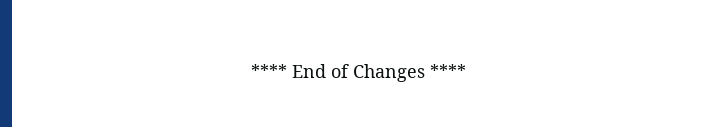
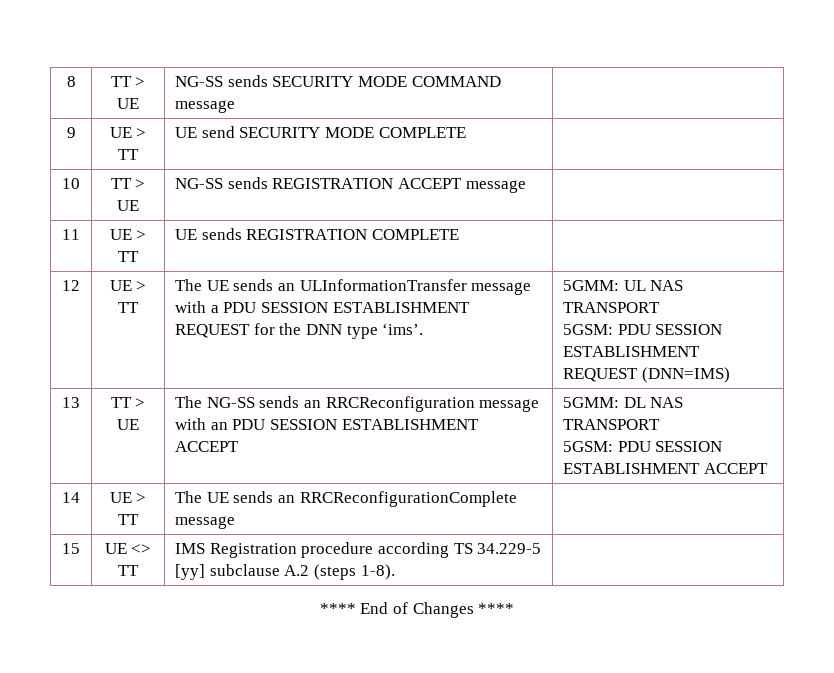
(250, 71) none -> [66,76,76,87] [110,76,146,87] [117,98,139,109] [175,75,501,87] [175,100,236,113] [66,127,76,138] [109,127,147,138] [118,149,139,160] [175,126,466,138] [62,178,80,189] [110,178,146,189] [117,200,139,211] [175,177,526,193] [62,229,80,240] [109,229,147,240] [118,251,139,262] [175,228,459,240] [62,280,80,291] [109,280,147,291] [118,302,139,313] [175,279,532,295] [175,301,470,313] [175,323,424,339] [563,280,684,291] [563,302,661,313] [563,324,723,335] [563,346,701,357] [563,367,730,383] [62,397,80,408] [110,397,146,408] [117,419,139,430] [175,396,540,412] [175,418,479,430] [175,441,240,452] [563,397,684,408] [563,419,661,430] [563,441,723,452] [563,463,768,474] [62,492,80,503] [109,492,147,503] [118,514,139,525] [175,491,517,507] [175,516,236,529] [62,543,80,554] [104,543,152,554] [118,565,139,576] [175,542,542,558] [175,564,395,580] 8 | TT > UE | NG-SS sends SECURITY MODE COMMAND message | // 9 | UE > TT | UE send SECURITY MODE COMPLETE | // 10 | TT > UE | NG-SS sends REGISTRATION ACCEPT message | // 11 | UE > TT | UE sends REGISTRATION COMPLETE | // 12 | UE > TT | The UE sends an ULInformationTransfer message with a PDU SESSION ESTABLISHMENT REQUEST for the DNN type ‘ims’. | 5GMM: UL NAS TRANSPORT // 5GSM: PDU SESSION ESTABLISHMENT REQUEST (DNN=IMS) // 13 | TT > UE | The NG-SS sends an RRCReconfiguration message with an PDU SESSION ESTABLISHMENT ACCEPT | 5GMM: DL NAS TRANSPORT // 5GSM: PDU SESSION ESTABLISHMENT ACCEPT // 14 | UE > TT | The UE sends an RRCReconfigurationComplete message | // 15 | UE <> TT | IMS Registration procedure according TS 34.229-5 [yy] subclause A.2 (steps 1-8). | //

